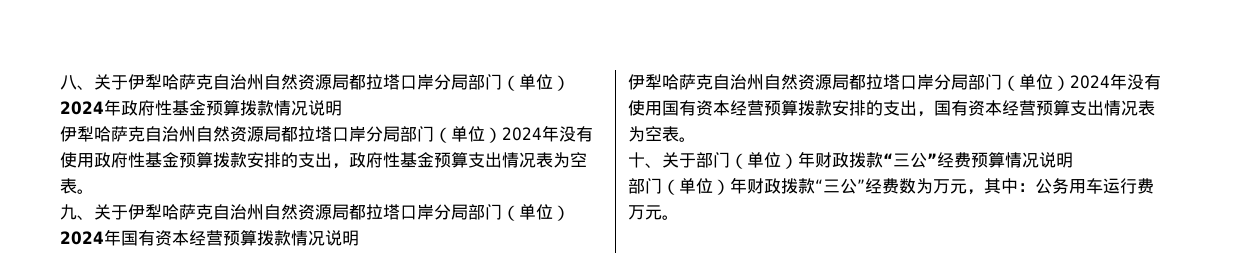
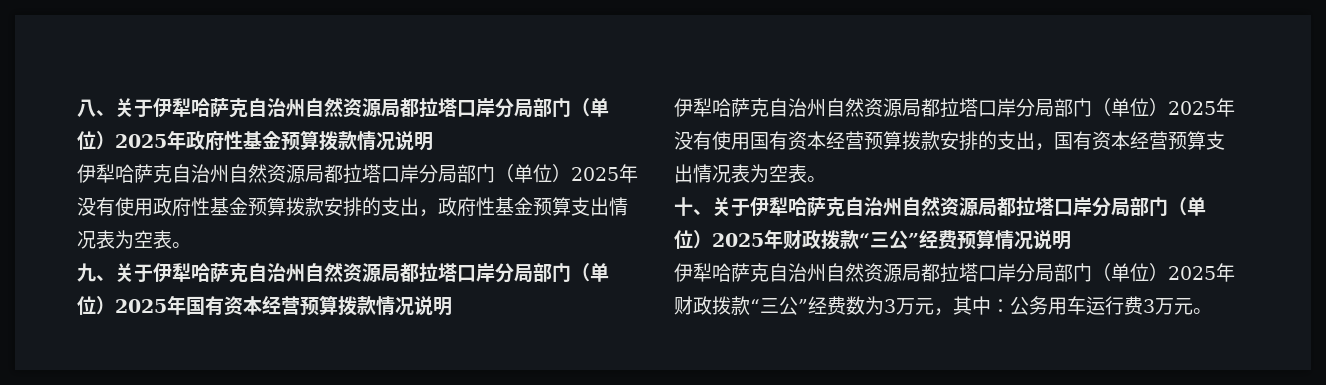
[60,101,104,115] 2024 -> [115,134,167,148] 2025
[502,127,542,141] 2024 -> [571,167,619,181] 2025
[60,231,104,245] 2024 -> [115,299,167,313] 2025
[1070,75,1110,89] 2024 -> [1168,101,1216,115] 2025
[696,152,798,169] 部门（单位） -> [750,196,1206,217] [674,230,764,249] 伊犁哈萨克自治州自然资源局都拉塔口岸分局部门（单位）2025
[628,178,730,195] 部门（单位） -> [674,263,1216,283] 伊犁哈萨克自治州自然资源局都拉塔口岸分局部门（单位）2025
(933, 186) none -> [884,299,896,313] 3
(1154, 186) none -> [1143,299,1155,313] 3

